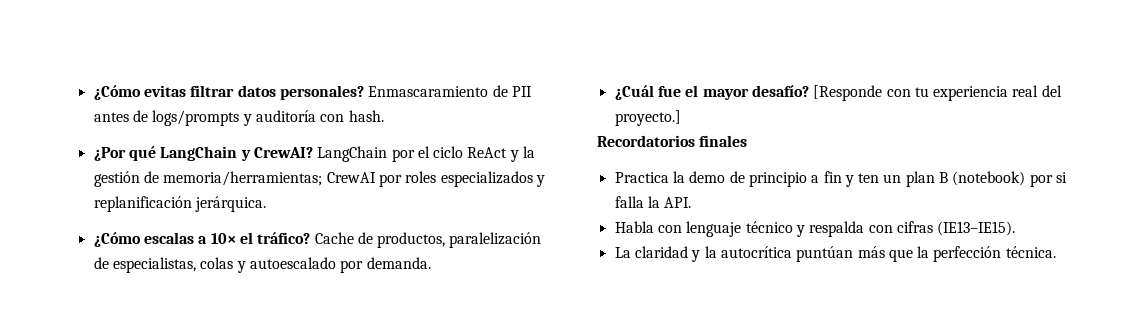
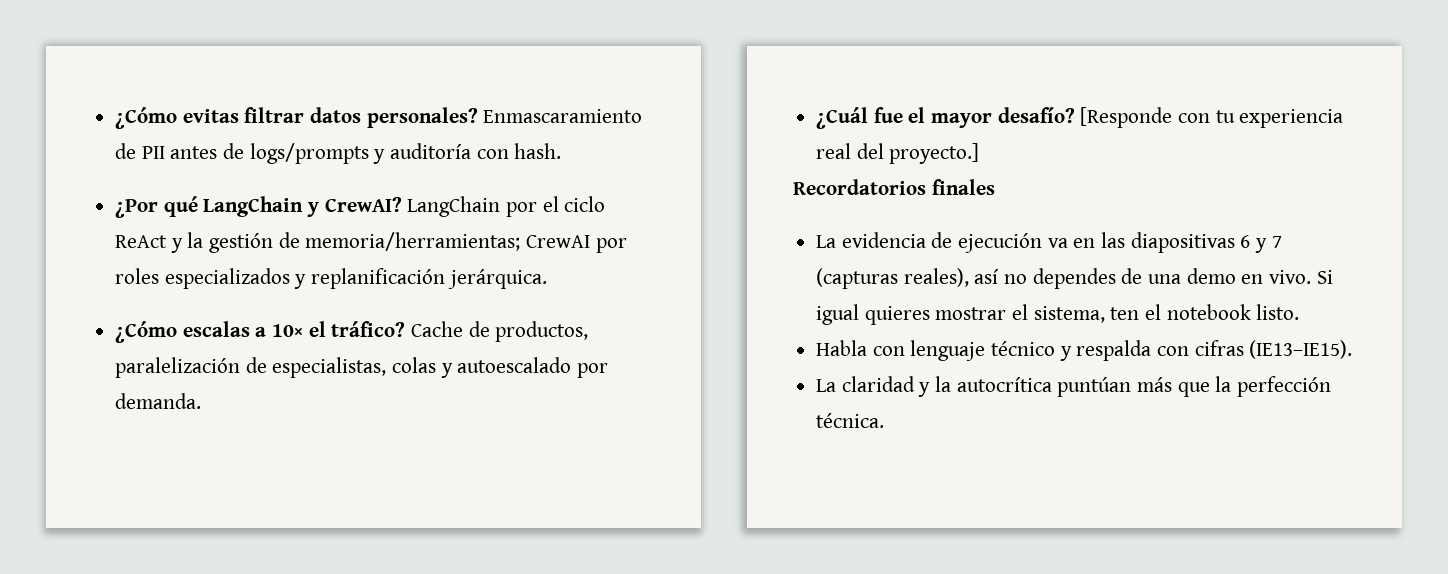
[614,171,1068,187] [614,196,692,208] Practica la demo de principio a fin y ten un plan B (notebook) por si falla la API. -> [816,232,1282,253] [816,268,1333,289] [816,304,1300,325] La evidencia de ejecución va en las diapositivas 6 y 7 (capturas reales), así no dependes de una demo en vivo. Si igual quieres mostrar el sistema, ten el notebook listo.

